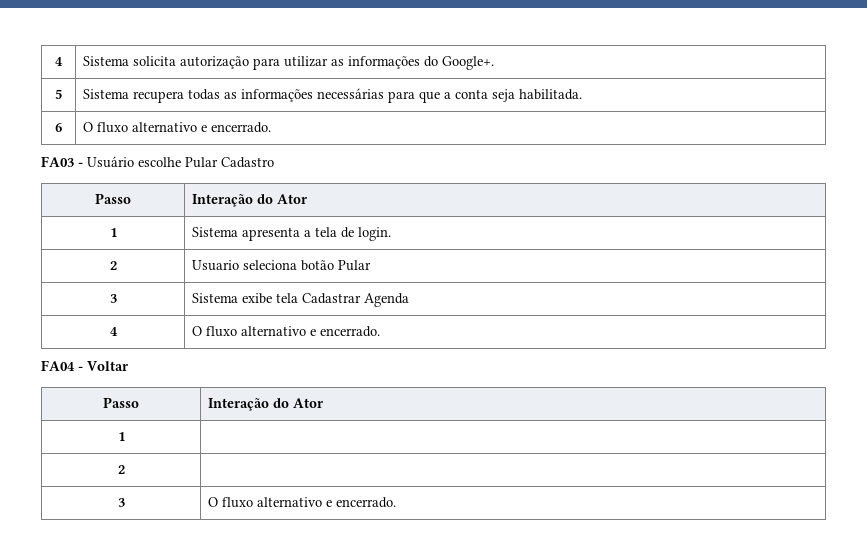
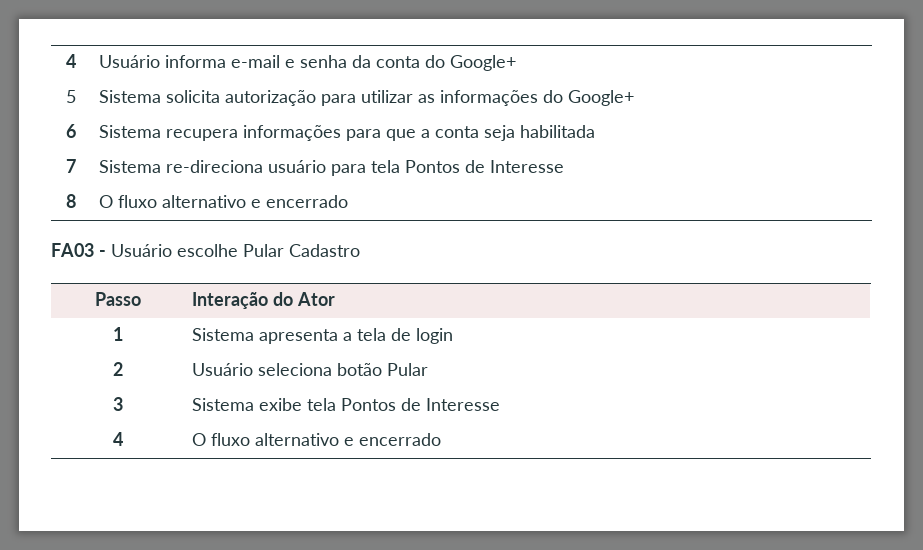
[55,57,63,66] 4 -> [66,54,76,68] [98,55,516,71] [66,90,76,103] 4 | Usuário informa e-mail e senha da conta do Google+ // 5
[442,56,495,70] [55,89,62,99] Google+. // 5 -> [567,90,634,106] [66,124,76,138] Google+ // 6
[188,88,385,102] todas as informações necessárias -> [242,125,341,141] informações
[519,89,583,100] [55,123,62,132] [83,122,272,133] habilitada. // 6 | O fluxo alternativo e encerrado. -> [519,125,595,138] [66,159,76,173] [98,160,564,176] [66,194,76,208] [98,195,348,208] habilitada // 7 | Sistema re-direciona usuário para tela Pontos de Interesse // 8 | O fluxo alternativo e encerrado
[358,227,392,241] [109,261,117,270] [192,260,240,271] login. // 2 | Usuario -> [415,328,453,344] [112,362,123,376] [191,363,253,376] login // 2 | Usuário
[302,293,410,307] Cadastrar Agenda -> [340,398,500,411] Pontos de Interesse
[320,326,381,337] [41,360,129,371] [103,397,139,408] [208,398,325,411] [117,432,125,441] [117,465,125,474] [117,498,125,507] [208,497,397,508] encerrado. // FA04 - Voltar // Passo | Interação do Ator // 1 | // 2 | // 3 | O fluxo alternativo e encerrado. -> [358,433,441,446] encerrado

